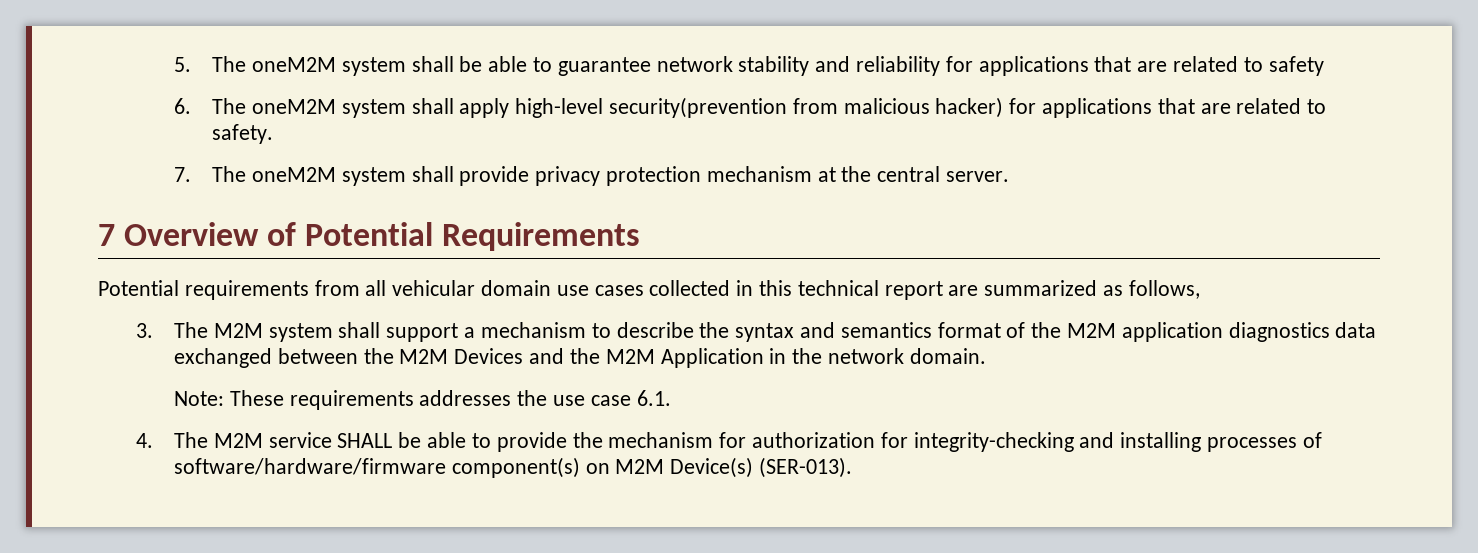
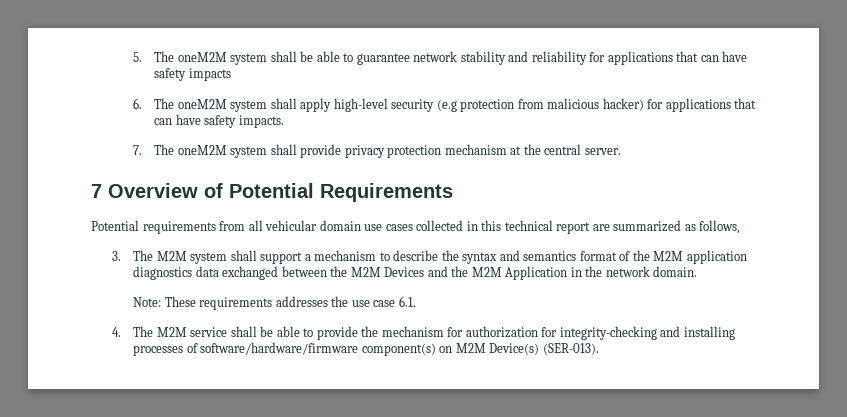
[1137,56,1324,76] are related to safety -> [700,51,748,62] [154,68,231,81] can have safety impacts
[608,97,787,118] security(prevention -> [391,99,515,112] security (e.g protection
[1200,98,1327,114] [212,124,274,144] are related to safety. -> [154,114,284,128] can have safety impacts.
[337,433,393,448] SHALL -> [230,326,257,337] shall

